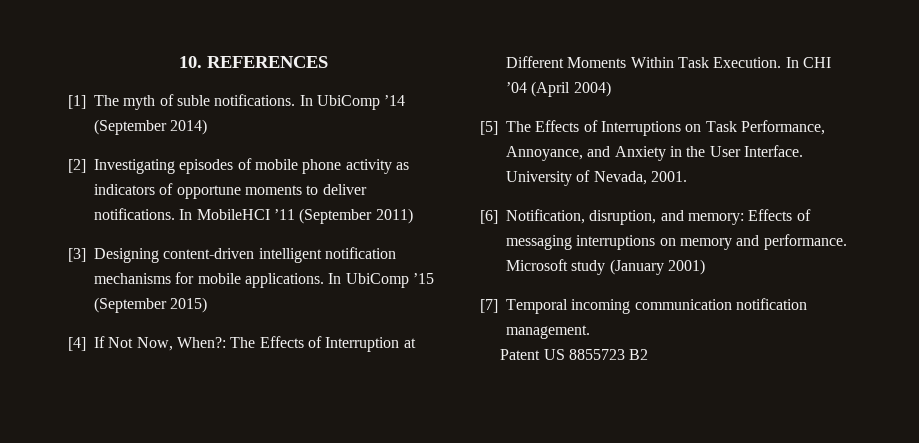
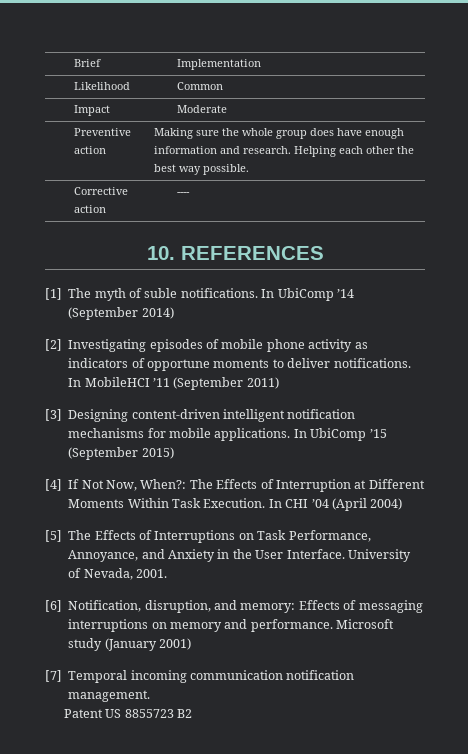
(179, 62) none -> [73,59,101,67] [176,59,261,70] [73,82,130,90] [176,82,223,90] [73,105,110,116] [176,105,227,113] [73,128,131,136] [73,146,106,154] [154,128,405,139] [154,146,415,157] [154,164,250,175] [73,187,128,195] [73,205,106,213] [176,192,190,195] Brief | Implementation // Likelihood | Common // Impact | Moderate // Preventive action | Making sure the whole group does have enough information and research. Helping each other the best way possible. // Corrective action | ---- //

